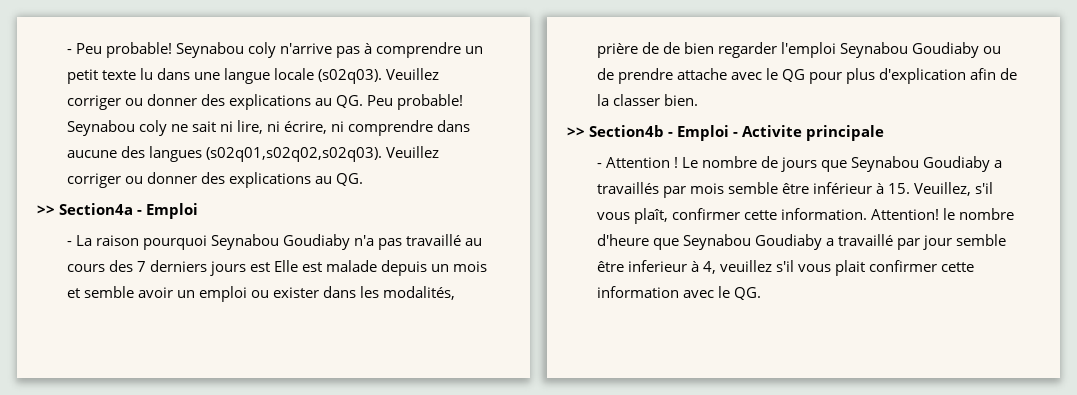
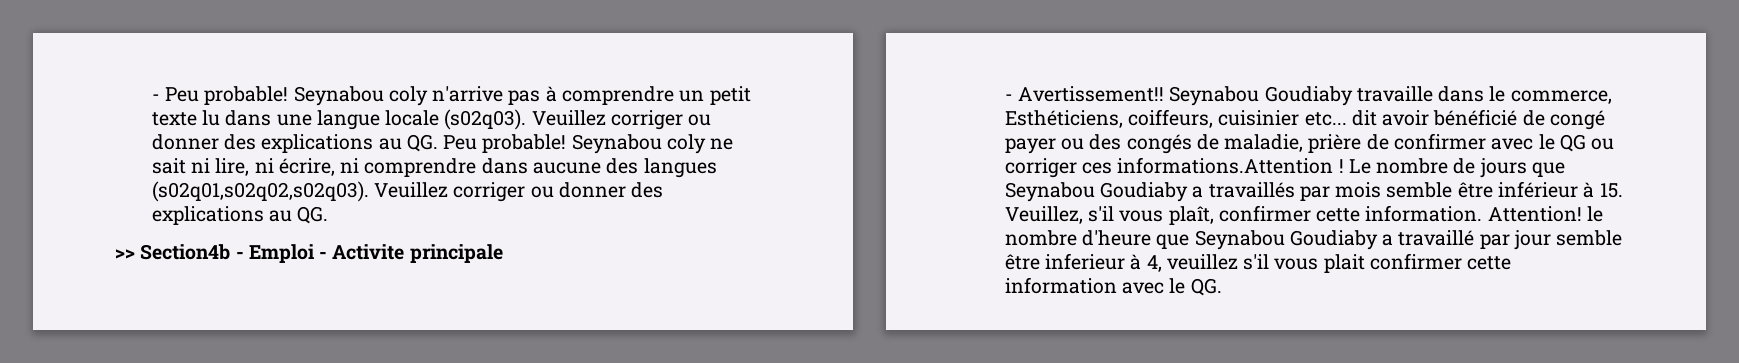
[37,203,199,219] [66,234,483,250] [66,260,488,276] [66,286,456,302] [596,42,1001,58] [596,68,1018,84] [596,94,698,106] // >> Section4a - Emploi // - La raison pourquoi Seynabou Goudiaby n'a pas travaillé au cours des 7 derniers jours est Elle est malade depuis un mois et semble avoir un emploi ou exister dans les modalités, prière de de bien regarder l'emploi Seynabou Goudiaby ou de prendre attache avec le QG pour plus d'explication afin de la classer bien. -> (329, 215) none
[605,157,670,168] Attention -> [1018,86,1612,106] [1004,109,1605,130] [1004,133,1615,154] [1004,157,1334,178] Avertissement!! Seynabou Goudiaby travaille dans le commerce, Esthéticiens, coiffeurs, cuisinier etc... dit avoir bénéficié de congé payer ou des congés de maladie, prière de confirmer avec le QG ou corriger ces informations.Attention

